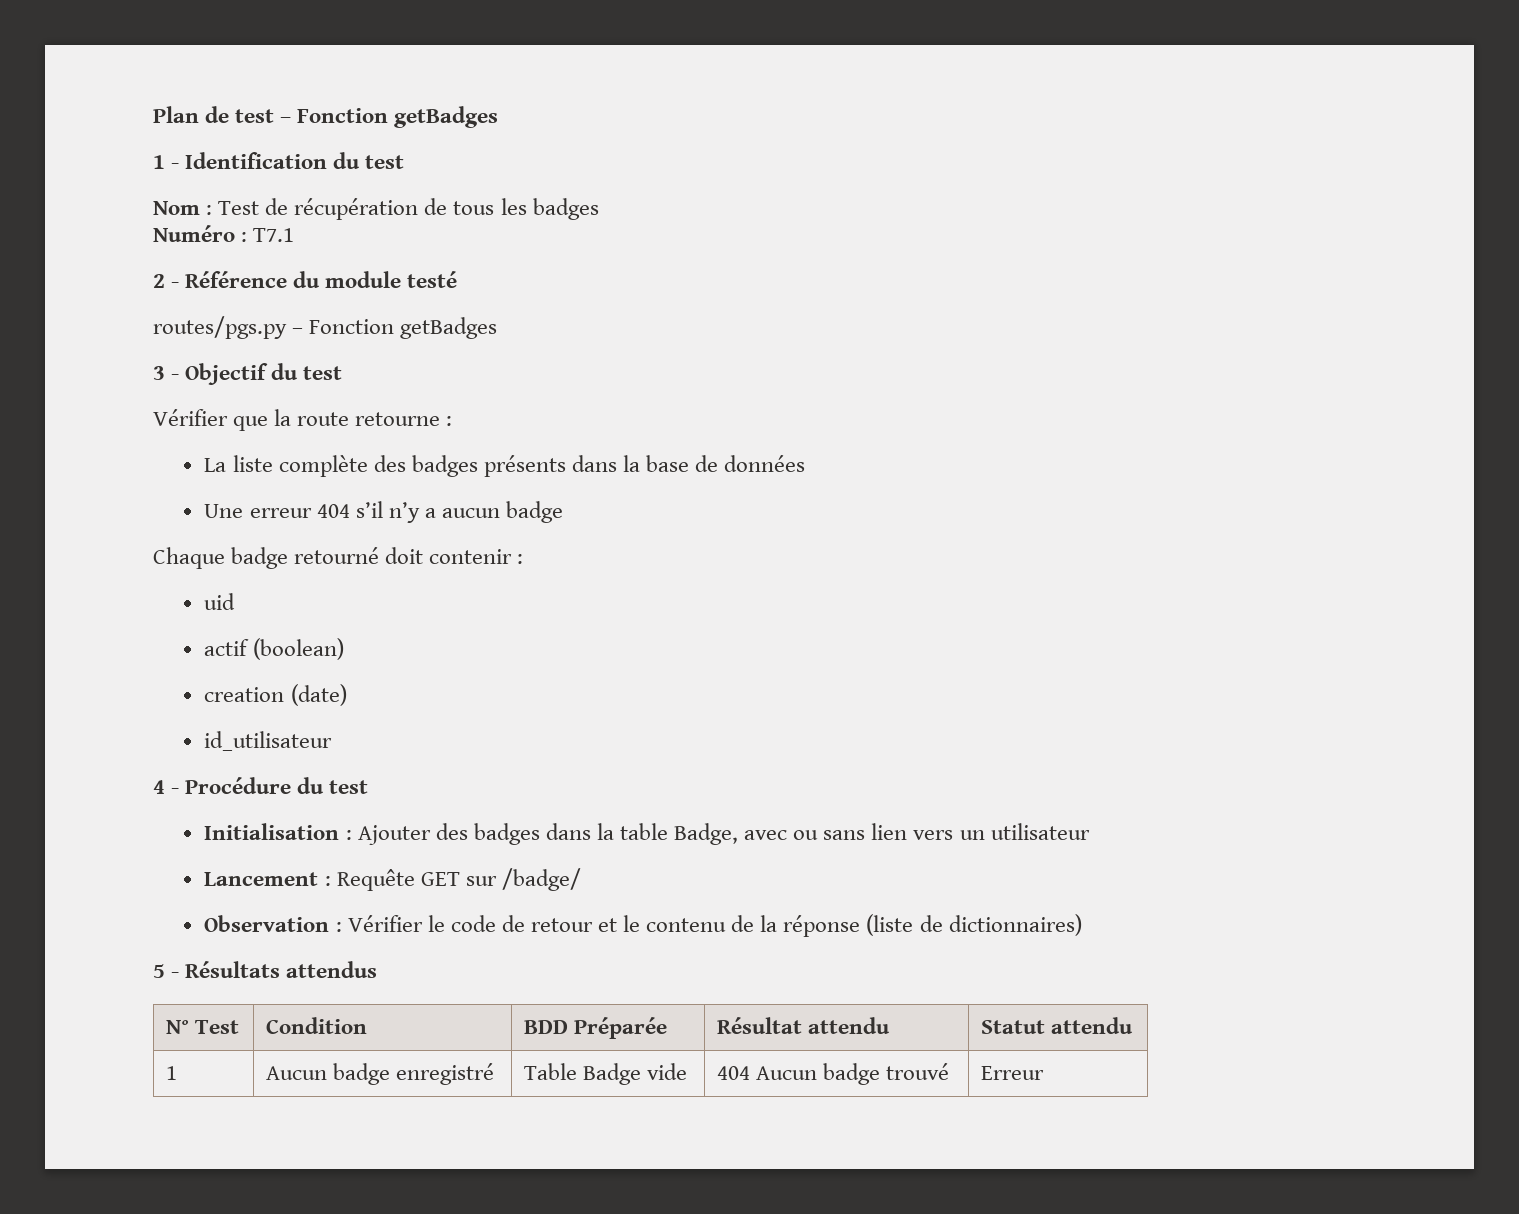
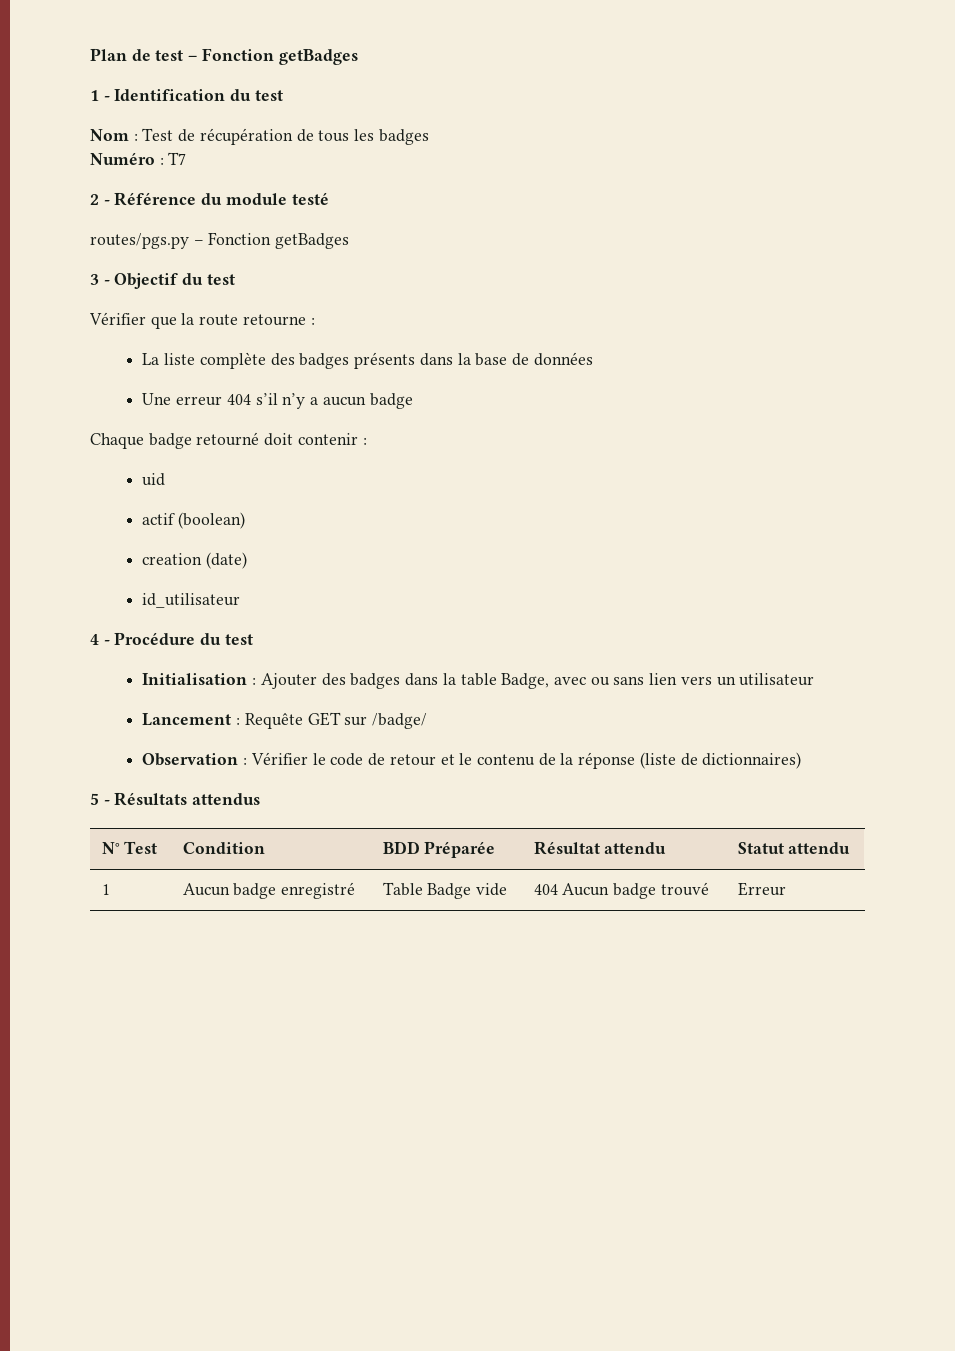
[253,228,295,242] T7.1 -> [168,152,187,165] T7

